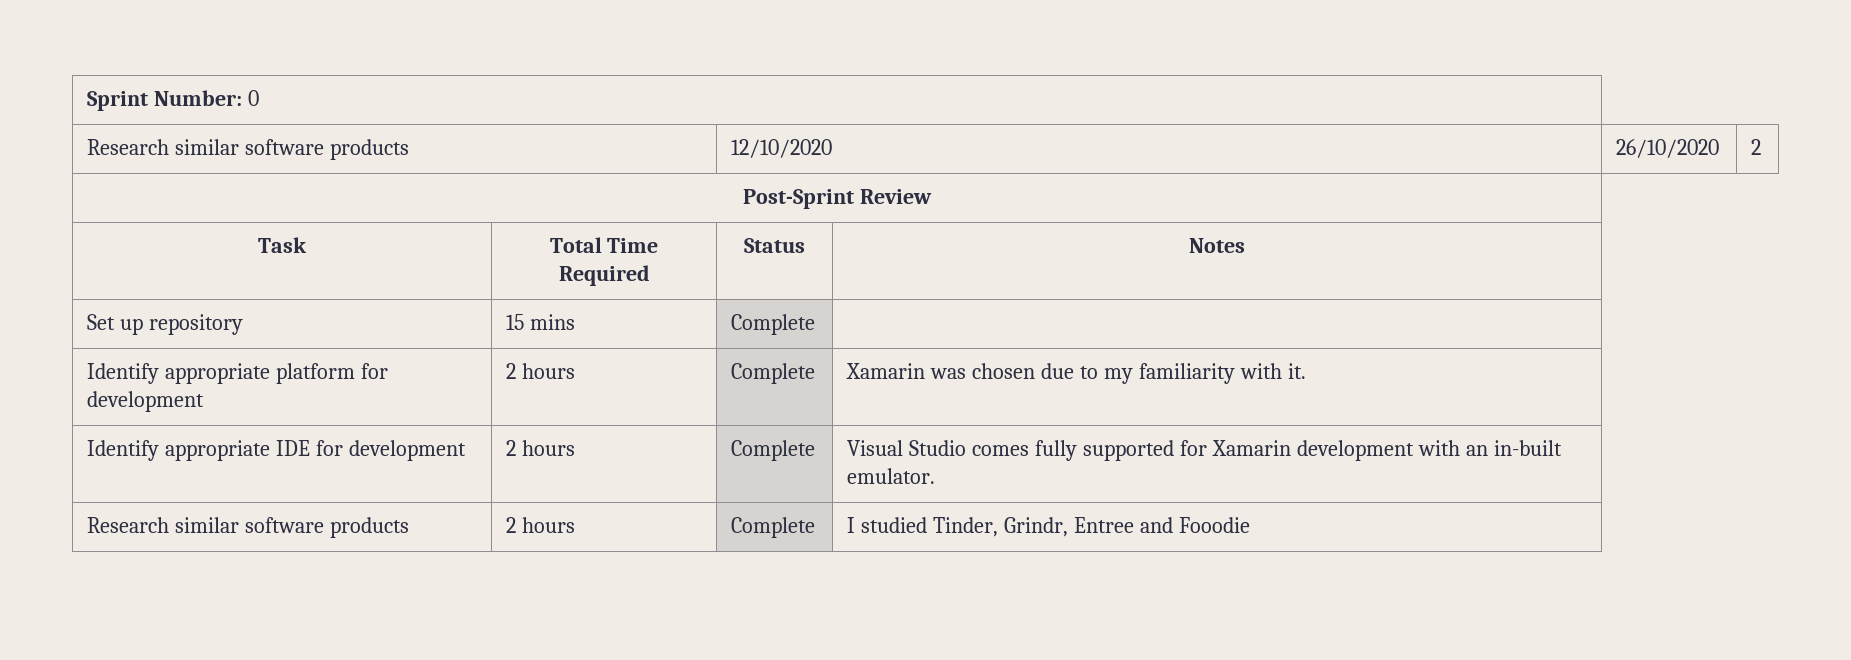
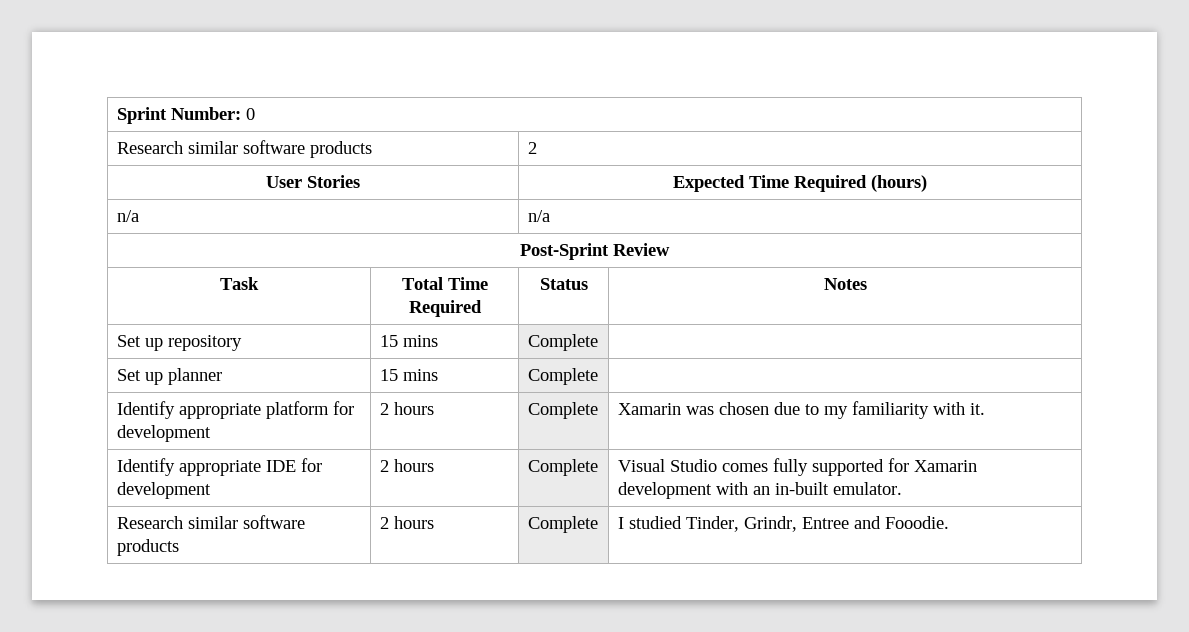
[731,139,833,158] [1616,139,1720,158] [1751,139,1762,155] 12/10/2020 | 26/10/2020 | 2 -> [527,142,537,154] [266,175,360,188] [673,175,927,192] [116,210,139,222] [527,210,550,222] 2 // User Stories | Expected Time Required (hours) // n/a | n/a
(816, 324) none -> [116,368,222,385] [379,369,438,381] [527,368,598,385] // Set up planner | 15 mins | Complete |
[1179,517,1251,533] Fooodie -> [884,516,949,529] Fooodie.

